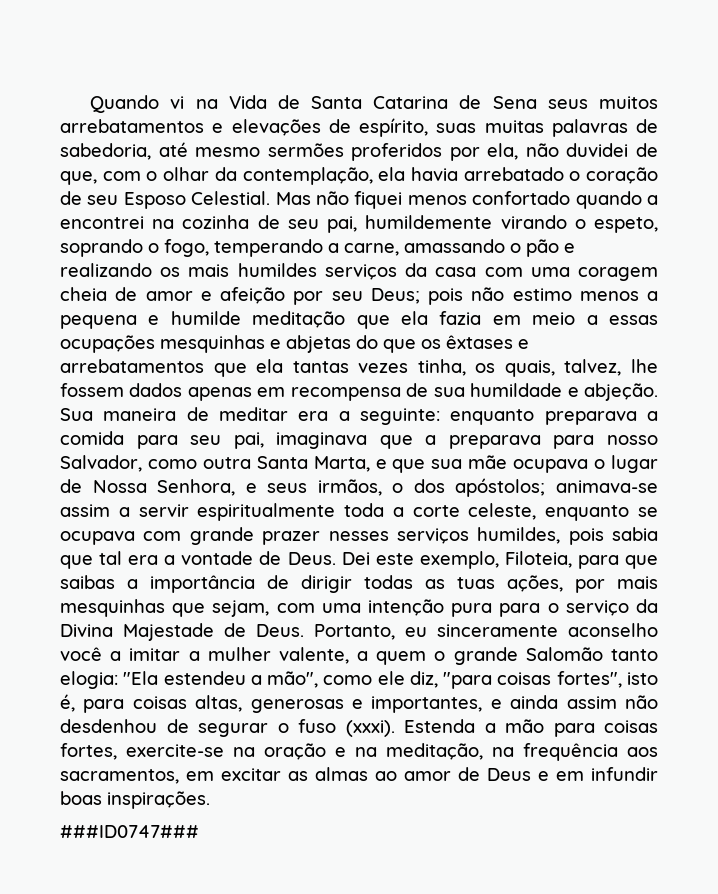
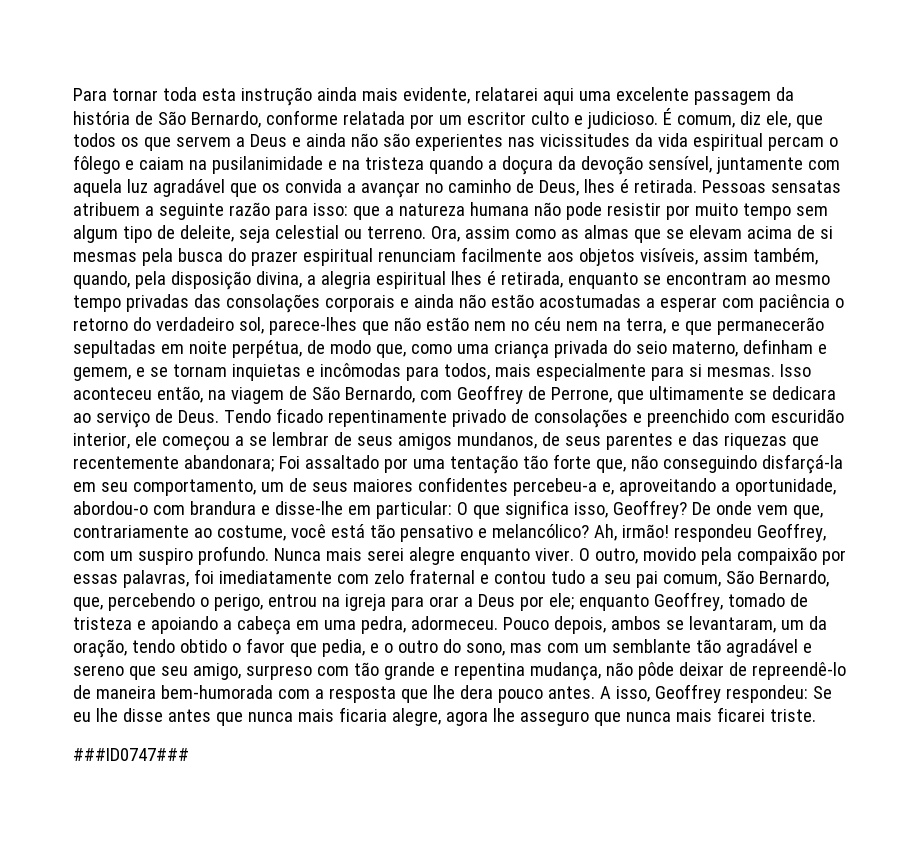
[90,95,658,113] [60,118,658,137] [60,142,658,161] [60,167,658,185] [60,191,658,209] [60,215,658,233] [60,239,575,257] [60,263,658,281] [60,287,658,305] [60,311,658,329] [60,335,529,353] [60,359,658,377] [60,383,659,401] [60,407,658,425] [60,431,658,449] [60,455,658,473] [60,478,658,497] [60,503,658,521] [60,527,658,545] [60,551,658,569] [60,575,658,593] [60,599,658,617] [60,623,658,641] [60,647,658,665] [60,671,658,689] [60,694,658,713] [60,719,658,737] [60,743,658,761] [60,767,658,784] [60,791,210,809] Quando vi na Vida de Santa Catarina de Sena seus muitos arrebatamentos e elevações de espírito, suas muitas palavras de sabedoria, até mesmo sermões proferidos por ela, não duvidei de que, com o olhar da contemplação, ela havia arrebatado o coração de seu Esposo Celestial. Mas não fiquei menos confortado quando a encontrei na cozinha de seu pai, humildemente virando o espeto, soprando o fogo, temperando a carne, amassando o pão e realizando os mais humildes serviços da casa com uma coragem cheia de amor e afeição por seu Deus; pois não estimo menos a pequena e humilde meditação que ela fazia em meio a essas ocupações mesquinhas e abjetas do que os êxtases e arrebatamentos que ela tantas vezes tinha, os quais, talvez, lhe fossem dados apenas em recompensa de sua humildade e abjeção. Sua maneira de meditar era a seguinte: enquanto preparava a comida para seu pai, imaginava que a preparava para nosso Salvador, como outra Santa Marta, e que sua mãe ocupava o lugar de Nossa Senhora, e seus irmãos, o dos apóstolos; animava-se assim a servir espiritualmente toda a corte celeste, enquanto se ocupava com grande prazer nesses serviços humildes, pois sabia que tal era a vontade de Deus. Dei este exemplo, Filoteia, para que saibas a importância de dirigir todas as tuas ações, por mais mesquinhas que sejam, com uma intenção pura para o serviço da Divina Majestade de Deus. Portanto, eu sinceramente aconselho você a imitar a mulher valente, a quem o grande Salomão tanto elogia: "Ela estendeu a mão", como ele diz, "para coisas fortes", isto é, para coisas altas, generosas e importantes, e ainda assim não desdenhou de segurar o fuso (xxxi). Estenda a mão para coisas fortes, exercite-se na oração e na meditação, na frequência aos sacramentos, em excitar as almas ao amor de Deus e em infundir boas inspirações. -> [73,87,794,106] [73,108,823,129] [73,133,838,151] [73,155,840,175] [73,179,841,198] [73,202,828,220] [73,225,833,243] [73,247,818,266] [73,271,830,290] [73,294,844,313] [73,317,824,335] [73,339,827,359] [73,363,811,381] [73,385,836,404] [73,408,844,428] [73,432,819,451] [73,454,843,474] [73,477,836,496] [73,500,823,519] [73,523,826,542] [73,546,846,565] [73,569,829,588] [73,592,808,611] [73,616,827,635] [73,638,812,658] [73,662,846,681] [73,684,832,703] [73,707,816,726] Para tornar toda esta instrução ainda mais evidente, relatarei aqui uma excelente passagem da história de São Bernardo, conforme relatada por um escritor culto e judicioso. É comum, diz ele, que todos os que servem a Deus e ainda não são experientes nas vicissitudes da vida espiritual percam o fôlego e caiam na pusilanimidade e na tristeza quando a doçura da devoção sensível, juntamente com aquela luz agradável que os convida a avançar no caminho de Deus, lhes é retirada. Pessoas sensatas atribuem a seguinte razão para isso: que a natureza humana não pode resistir por muito tempo sem algum tipo de deleite, seja celestial ou terreno. Ora, assim como as almas que se elevam acima de si mesmas pela busca do prazer espiritual renunciam facilmente aos objetos visíveis, assim também, quando, pela disposição divina, a alegria espiritual lhes é retirada, enquanto se encontram ao mesmo tempo privadas das consolações corporais e ainda não estão acostumadas a esperar com paciência o retorno do verdadeiro sol, parece-lhes que não estão nem no céu nem na terra, e que permanecerão sepultadas em noite perpétua, de modo que, como uma criança privada do seio materno, definham e gemem, e se tornam inquietas e incômodas para todos, mais especialmente para si mesmas. Isso aconteceu então, na viagem de São Bernardo, com Geoffrey de Perrone, que ultimamente se dedicara ao serviço de Deus. Tendo ficado repentinamente privado de consolações e preenchido com escuridão interior, ele começou a se lembrar de seus amigos mundanos, de seus parentes e das riquezas que recentemente abandonara; Foi assaltado por uma tentação tão forte que, não conseguindo disfarçá-la em seu comportamento, um de seus maiores confidentes percebeu-a e, aproveitando a oportunidade, abordou-o com brandura e disse-lhe em particular: O que significa isso, Geoffrey? De onde vem que, contrariamente ao costume, você está tão pensativo e melancólico? Ah, irmão! respondeu Geoffrey, com um suspiro profundo. Nunca mais serei alegre enquanto viver. O outro, movido pela compaixão por essas palavras, foi imediatamente com zelo fraternal e contou tudo a seu pai comum, São Bernardo, que, percebendo o perigo, entrou na igreja para orar a Deus por ele; enquanto Geoffrey, tomado de tristeza e apoiando a cabeça em uma pedra, adormeceu. Pouco depois, ambos se levantaram, um da oração, tendo obtido o favor que pedia, e o outro do sono, mas com um semblante tão agradável e sereno que seu amigo, surpreso com tão grande e repentina mudança, não pôde deixar de repreendê-lo de maneira bem-humorada com a resposta que lhe dera pouco antes. A isso, Geoffrey respondeu: Se eu lhe disse antes que nunca mais ficaria alegre, agora lhe asseguro que nunca mais ficarei triste.

